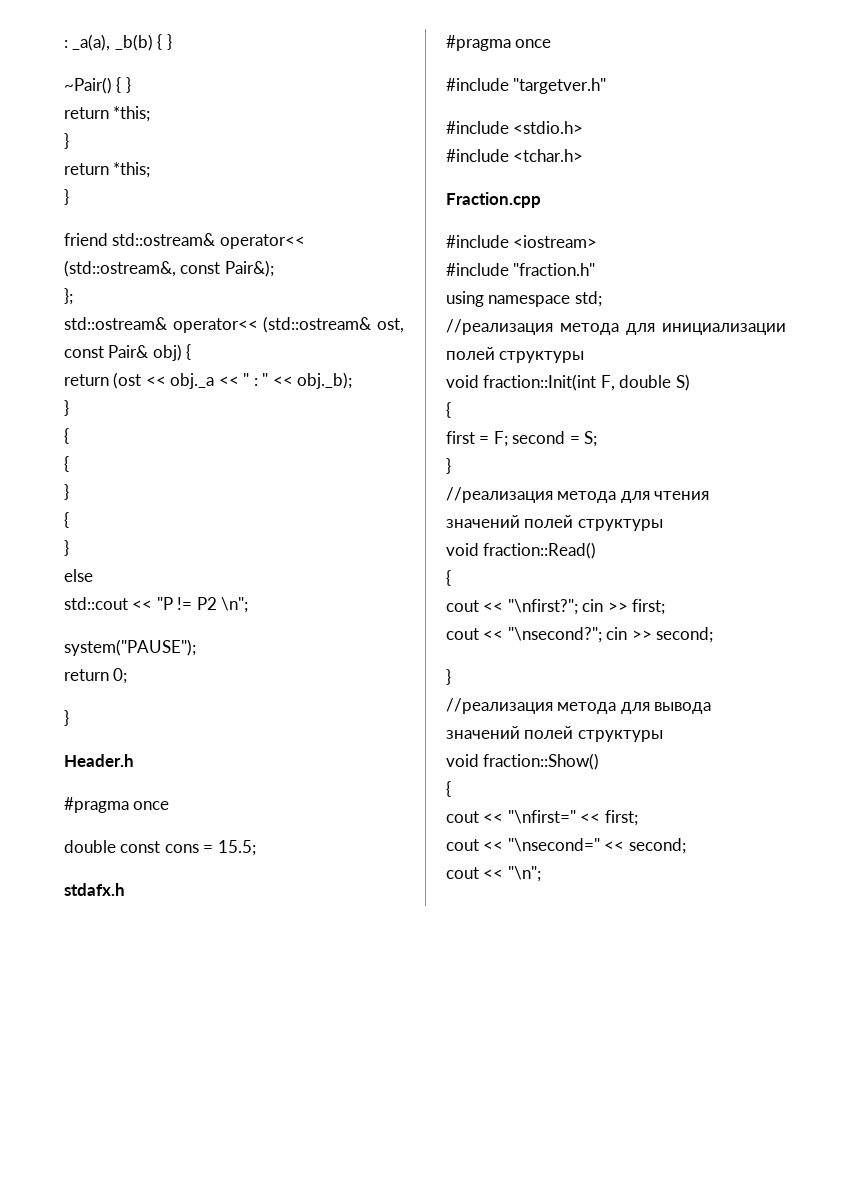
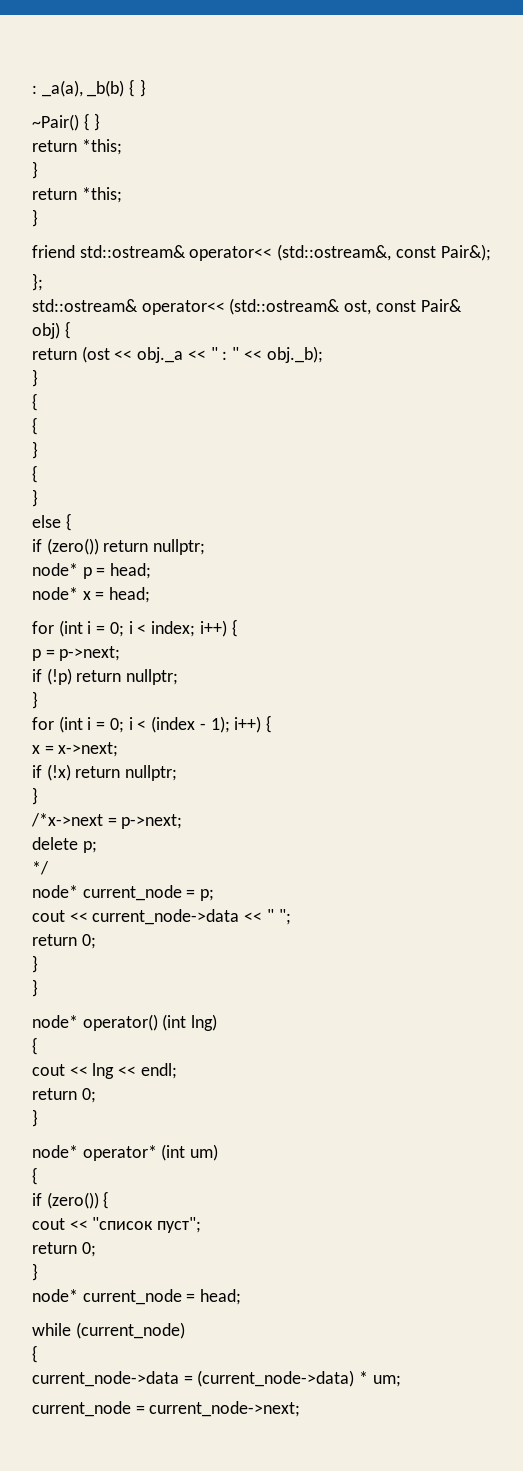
[64,597,249,613] [64,639,196,656] [64,668,128,684] [64,710,69,726] [64,754,134,767] [64,797,170,813] [64,840,256,856] [64,883,125,896] [446,35,552,51] [446,78,607,94] [446,121,584,134] [446,149,584,162] [446,192,541,208] [446,235,598,248] [446,263,596,276] [446,291,602,307] [446,319,786,335] [446,347,585,363] [446,374,690,391] [446,402,451,418] [446,431,598,447] [446,458,451,474] [446,487,710,503] [446,515,663,531] [446,542,597,559] [446,570,451,586] [446,599,666,615] [446,627,714,643] [446,669,451,685] [446,698,712,714] [446,726,663,742] [446,753,600,770] [446,781,451,797] [446,810,638,826] [446,838,686,854] [446,866,541,882] // std::cout << "P != P2 \n"; // system("PAUSE"); // return 0; // } // Header.h // #pragma once // double const cons = 15.5; // stdafx.h // #pragma once // #include "targetver.h" // #include <stdio.h> // #include <tchar.h> // Fraction.cpp // #include <iostream> // #include "fraction.h" // using namespace std; // //реализация метода для инициализации полей структуры // void fraction::Init(int F, double S) // { // first = F; second = S; // } // //реализация метода для чтения значений полей структуры // void fraction::Read() // { // cout << "\nfirst?"; cin >> first; // cout << "\nsecond?"; cin >> second; // } // //реализация метода для вывода значений полей структуры // void fraction::Show() // { // cout << "\nfirst=" << first; // cout << "\nsecond=" << second; // cout << "\n"; -> [65,513,72,531] [32,538,206,555] [32,563,152,579] [32,587,151,603] [32,619,238,637] [32,646,121,661] [32,668,179,685] [32,691,38,709] [32,715,272,733] [32,742,119,757] [32,764,178,781] [32,787,38,805] [31,813,183,829] [32,837,97,853] [32,861,49,875] [32,885,215,901] [32,909,291,925] [32,934,96,949] [32,955,38,973] [32,979,38,997] [32,1014,218,1031] [32,1037,38,1055] [32,1063,177,1079] [32,1088,96,1103] [32,1109,38,1127] [32,1144,219,1161] [32,1167,38,1185] [32,1191,110,1209] [32,1217,202,1233] [32,1242,96,1257] [32,1263,38,1281] [32,1289,242,1305] [32,1322,185,1339] [32,1345,38,1363] [32,1370,401,1387] [32,1401,301,1417] { // if (zero()) return nullptr; // node* p = head; // node* x = head; // for (int i = 0; i < index; i++) { // p = p->next; // if (!p) return nullptr; // } // for (int i = 0; i < (index - 1); i++) { // x = x->next; // if (!x) return nullptr; // } // /*x->next = p->next; // delete p; // */ // node* current_node = p; // cout << current_node->data << " "; // return 0; // } // } // node* operator() (int lng) // { // cout << lng << endl; // return 0; // } // node* operator* (int um) // { // if (zero()) { // cout << "список пуст"; // return 0; // } // node* current_node = head; // while (current_node) // { // current_node->data = (current_node->data) * um; // current_node = current_node->next;

